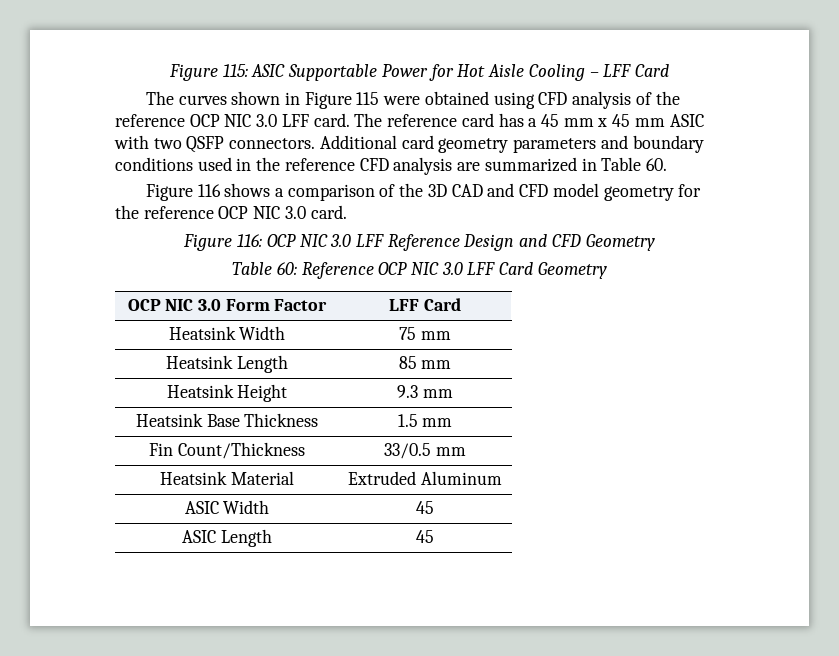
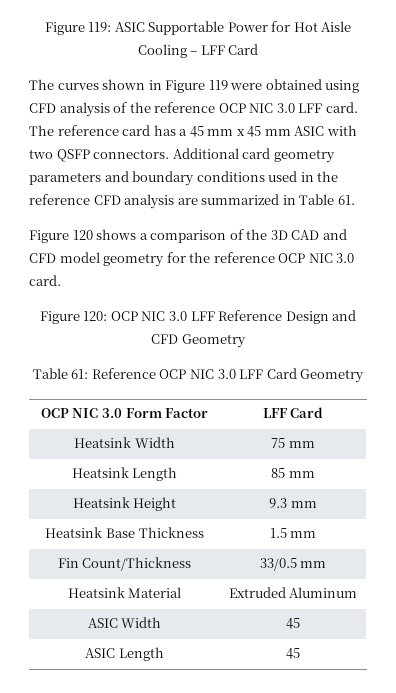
[169,64,248,81] Figure 115: -> [44,22,112,35] Figure 119:
[356,92,380,105] 115 -> [208,80,228,90] 119
[645,158,667,171] [145,184,221,201] 60. // Figure 116 -> [337,195,355,205] [29,230,93,243] 61. // Figure 120
[237,234,263,247] 116: -> [83,311,108,321] 120:
[276,262,297,275] 60: -> [71,369,89,379] 61:

